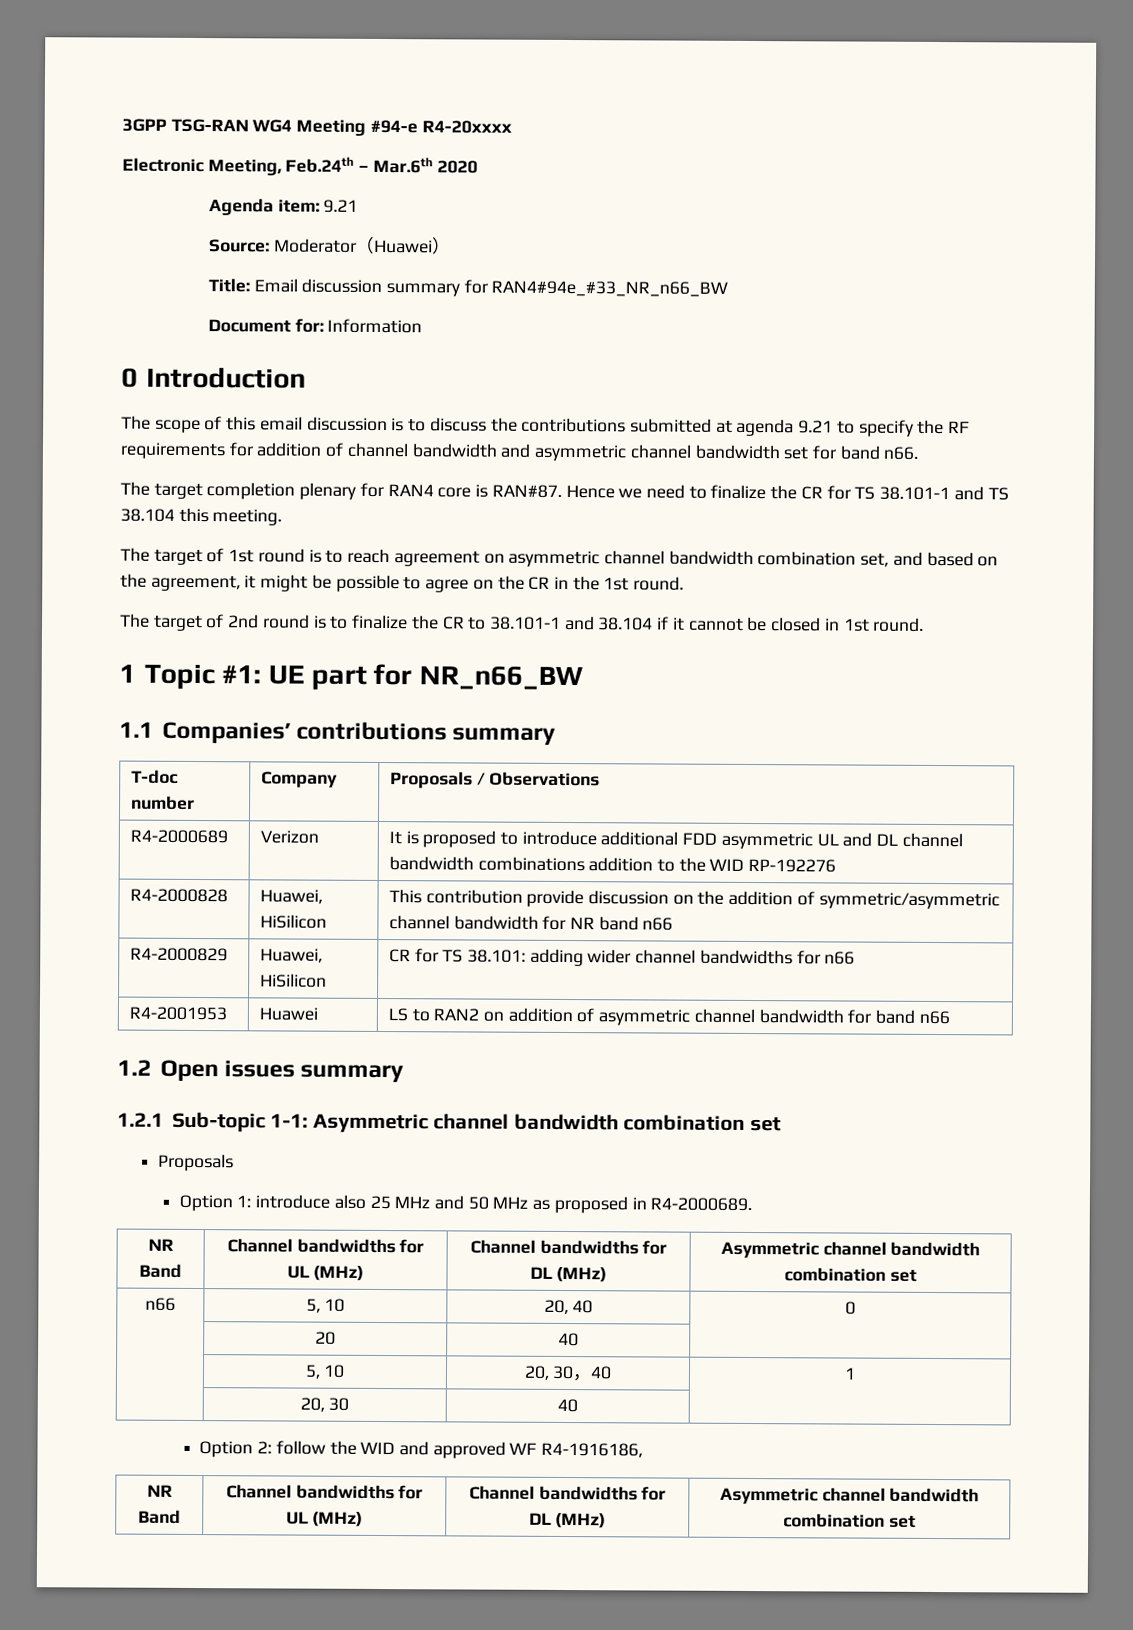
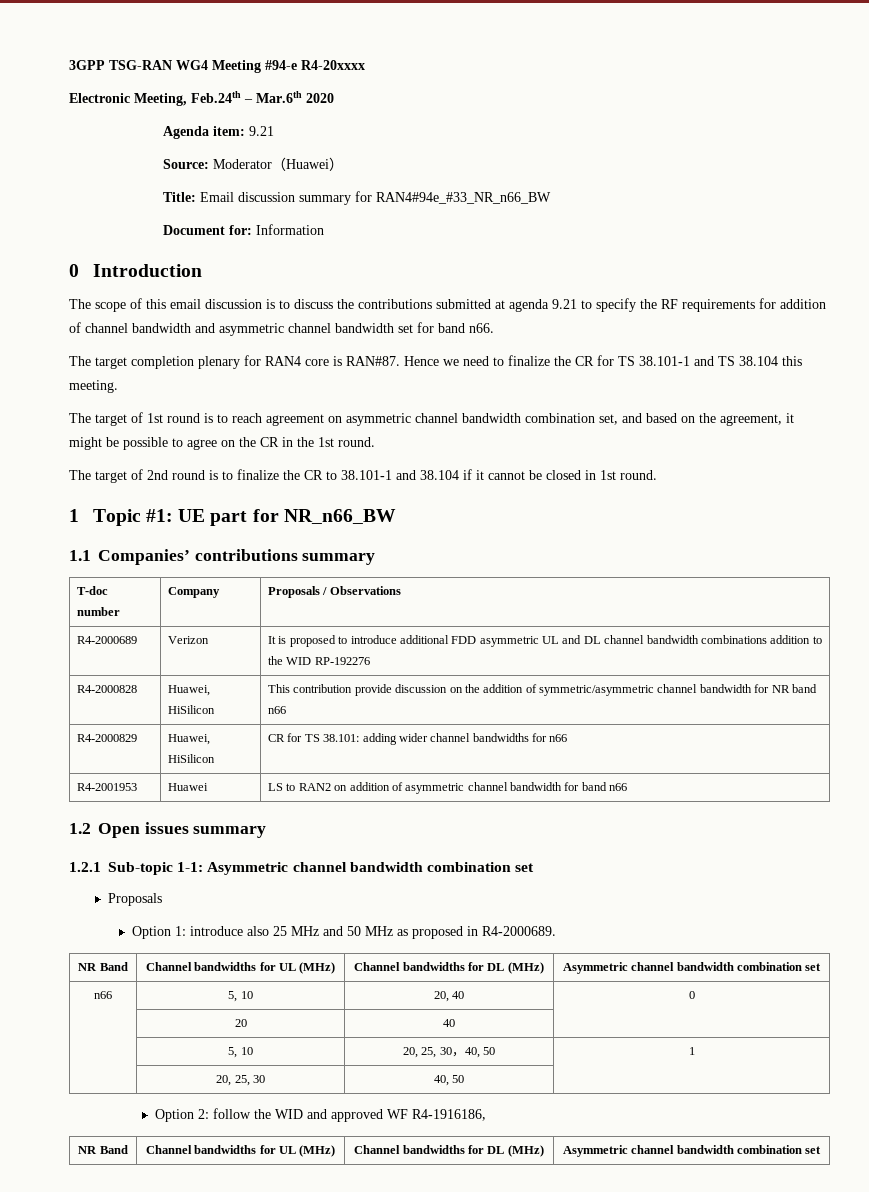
[552,1365,613,1382] 30，40 -> [421,1047,496,1058] 25, 30，40, 50
(325, 1404) none -> [234,1075,250,1086] 25,
[557,1398,578,1413] 40 -> [433,1075,465,1086] 40, 50

